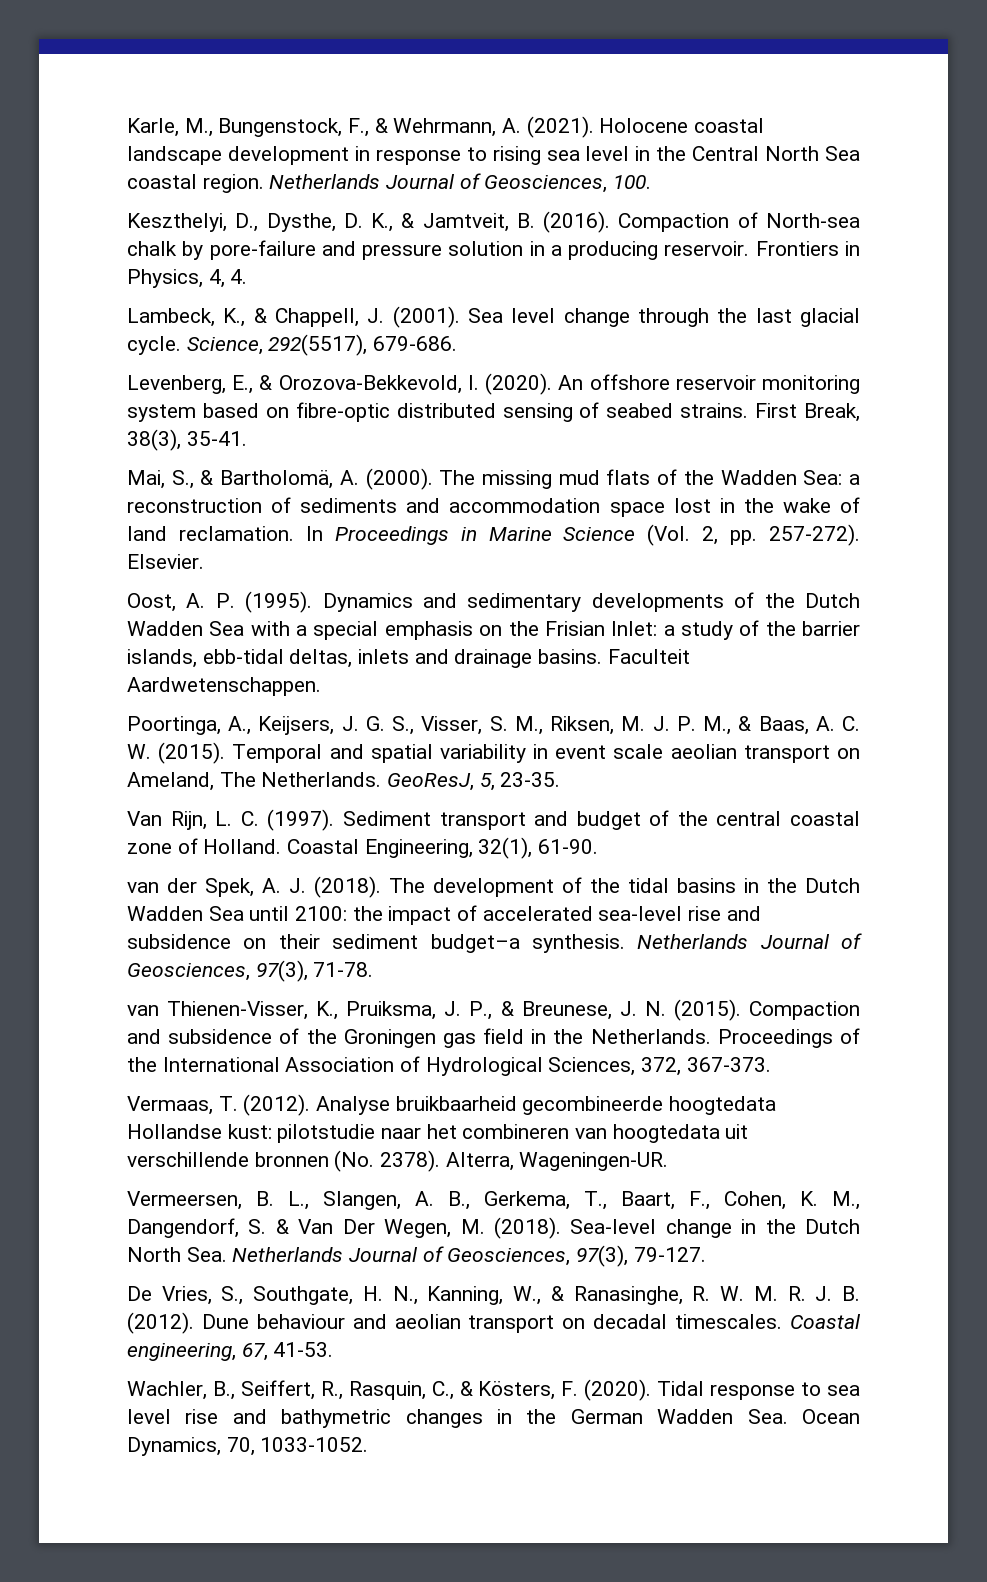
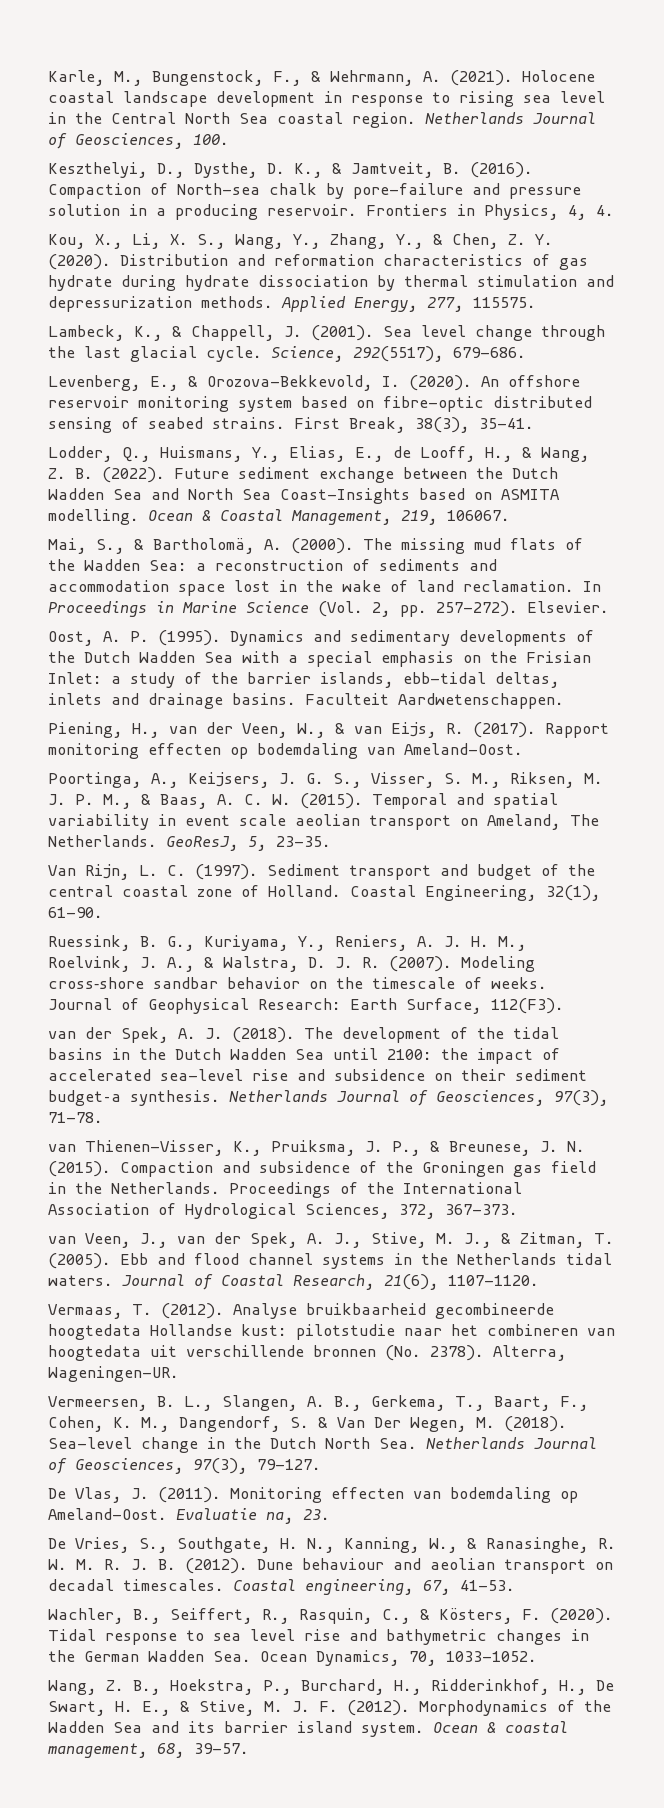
(248, 276) none -> [48,233,553,249] [48,254,588,270] [48,275,614,291] [48,296,536,312] // Kou, X., Li, X. S., Wang, Y., Zhang, Y., & Chen, Z. Y. (2020). Distribution and reformation characteristics of gas hydrate during hydrate dissociation by thermal stimulation and depressurization methods. Applied Energy, 277, 115575.
(247, 438) none -> [48,446,590,462] [48,467,558,483] [48,488,560,504] [48,509,510,525] // Lodder, Q., Huismans, Y., Elias, E., de Looff, H., & Wang, Z. B. (2022). Future sediment exchange between the Dutch Wadden Sea and North Sea Coast-Insights based on ASMITA modelling. Ocean & Coastal Management, 219, 106067.
(321, 686) none -> [48,722,609,738] [48,743,523,759] // Piening, H., van der Veen, W., & van Eijs, R. (2017). Rapport monitoring effecten op bodemdaling van Ameland-Oost.
(599, 846) none -> [48,935,527,951] [48,956,535,972] [48,977,547,989] [48,998,564,1014] // Ruessink, B. G., Kuriyama, Y., Reniers, A. J. H. M., Roelvink, J. A., & Walstra, D. J. R. (2007). Modeling cross‐shore sandbar behavior on the timescale of weeks. Journal of Geophysical Research: Earth Surface, 112(F3).
(771, 1064) none -> [48,1232,614,1248] [48,1253,612,1269] [48,1274,539,1290] // van Veen, J., van der Spek, A. J., Stive, M. J., & Zitman, T. (2005). Ebb and flood channel systems in the Netherlands tidal waters. Journal of Coastal Research, 21(6), 1107-1120.
(706, 1254) none -> [48,1487,578,1503] [48,1508,330,1524] // De Vlas, J. (2011). Monitoring effecten van bodemdaling op Ameland-Oost. Evaluatie na, 23.
(369, 1444) none -> [48,1679,614,1695] [48,1700,611,1716] [48,1721,568,1737] [48,1743,249,1758] // Wang, Z. B., Hoekstra, P., Burchard, H., Ridderinkhof, H., De Swart, H. E., & Stive, M. J. F. (2012). Morphodynamics of the Wadden Sea and its barrier island system. Ocean & coastal management, 68, 39-57.

